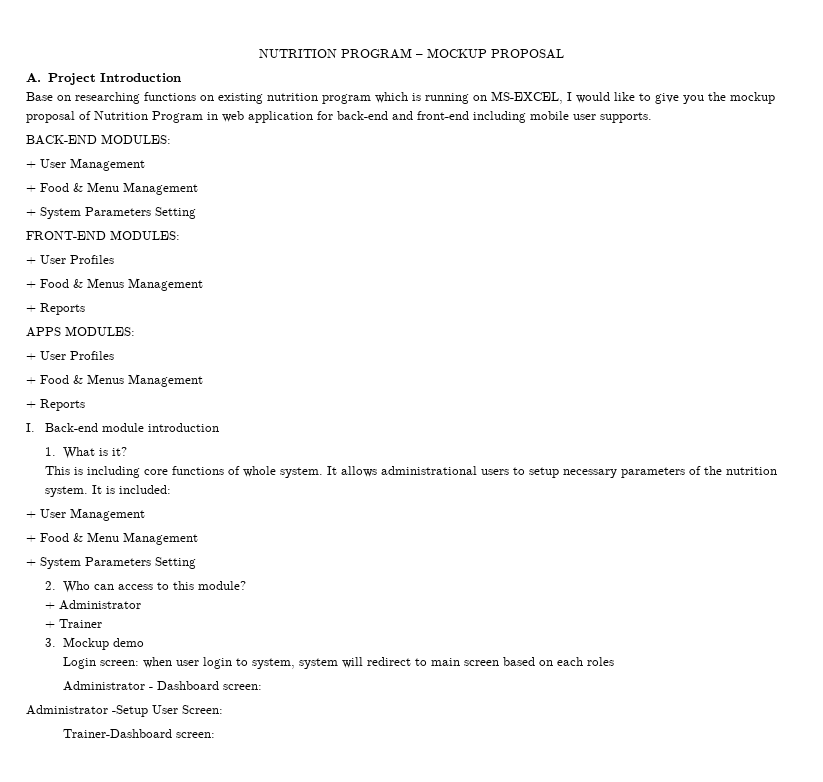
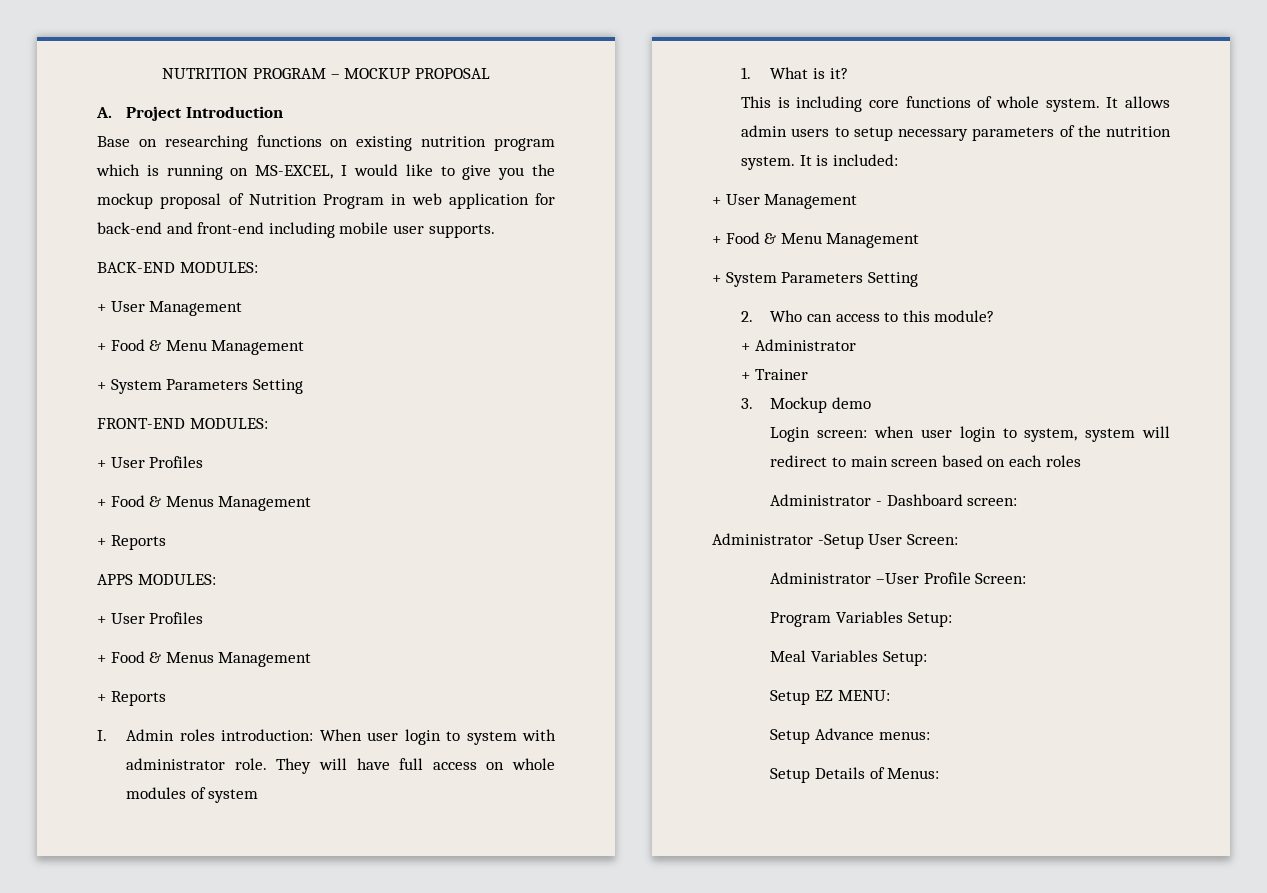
[44,423,219,432] Back-end module introduction -> [126,729,556,745] [126,758,555,774] [126,787,259,803] Admin roles introduction: When user login to system with administrator role. They will have full access on whole modules of system
[380,466,477,475] administrational -> [741,125,788,137] admin
[63,729,216,738] Trainer-Dashboard screen: -> [770,572,1027,584] [770,611,952,627] [770,650,927,666] [770,690,890,705] [770,728,930,744] [770,767,940,783] Administrator –User Profile Screen: // Program Variables Setup: // Meal Variables Setup: // Setup EZ MENU: // Setup Advance menus: // Setup Details of Menus:

